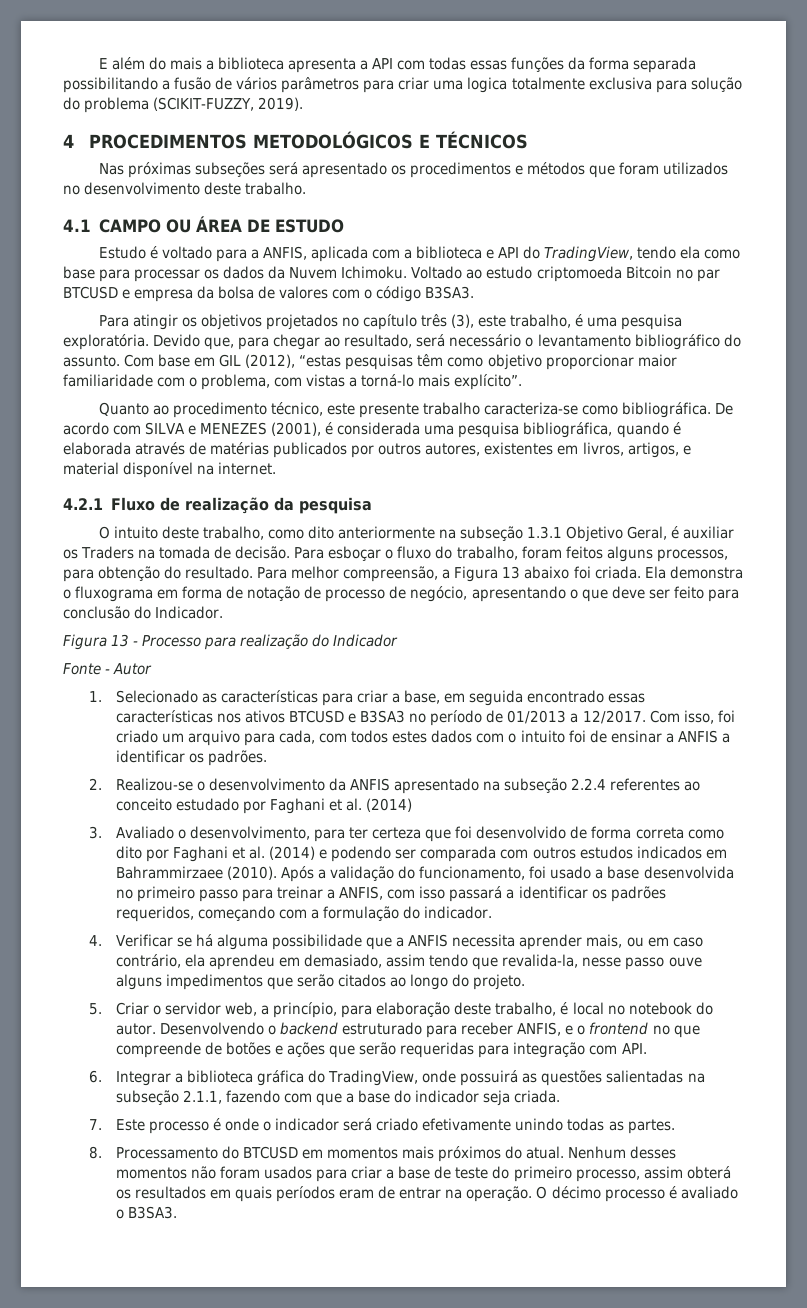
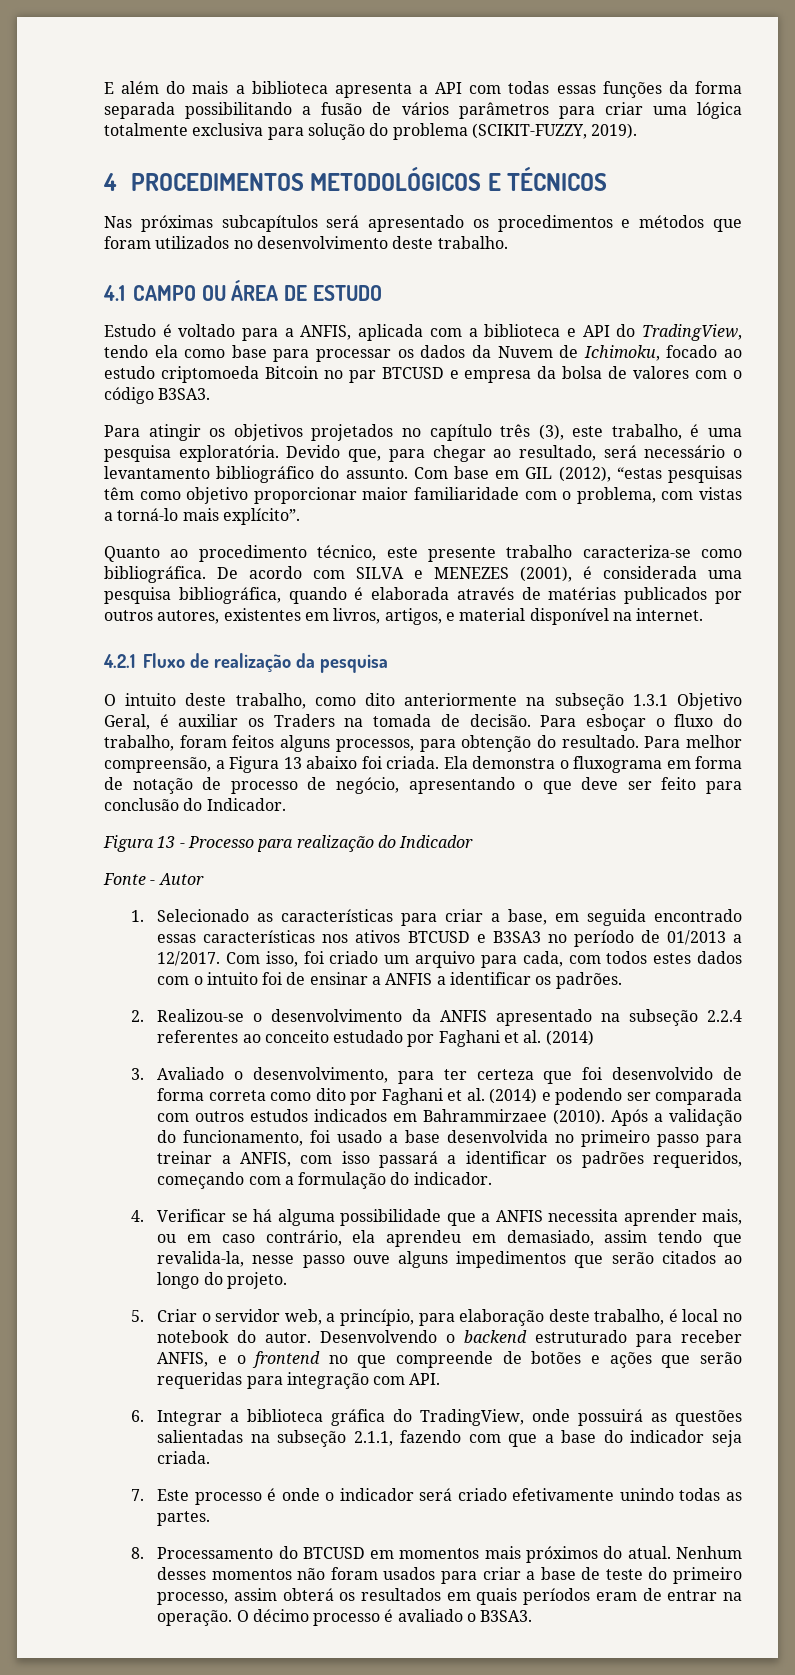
[467,77,508,93] logica -> [697,102,743,119] lógica
[194,162,265,177] subseções -> [221,215,318,232] subcapítulos
[341,266,463,279] Ichimoku. Voltado -> [559,345,718,361] de Ichimoku, focado

